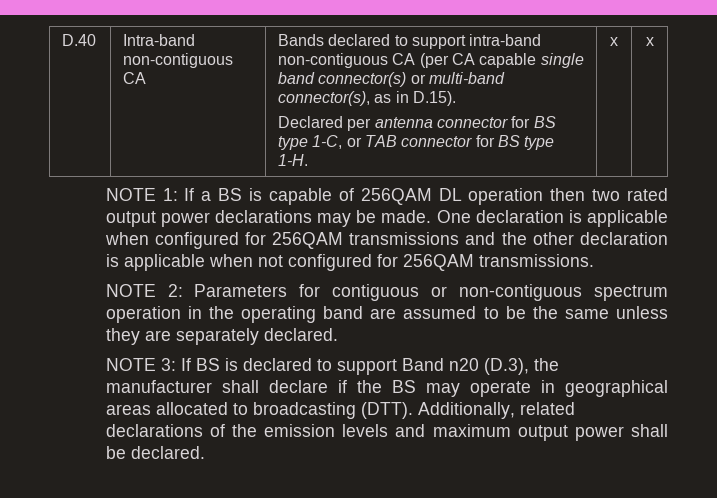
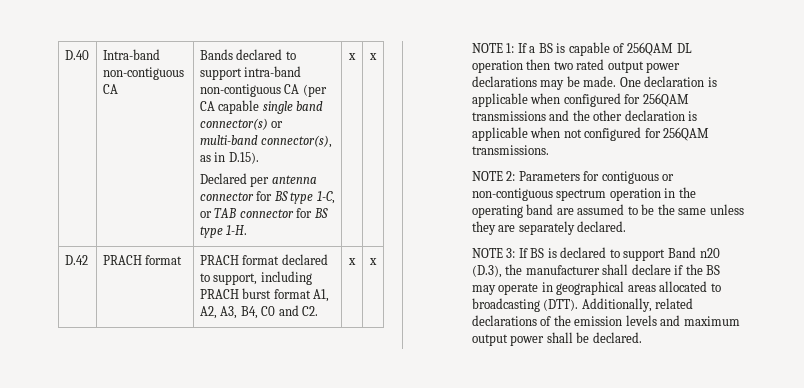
(654, 41) none -> [64,255,88,265] [102,255,183,265] [199,254,328,265] [199,271,312,285] [199,288,330,302] [199,305,319,319] [348,258,356,265] [369,258,377,265] // D.42 | PRACH format | PRACH format declared to support, including PRACH burst format A1, A2, A3, B4, C0 and C2. | x | x

